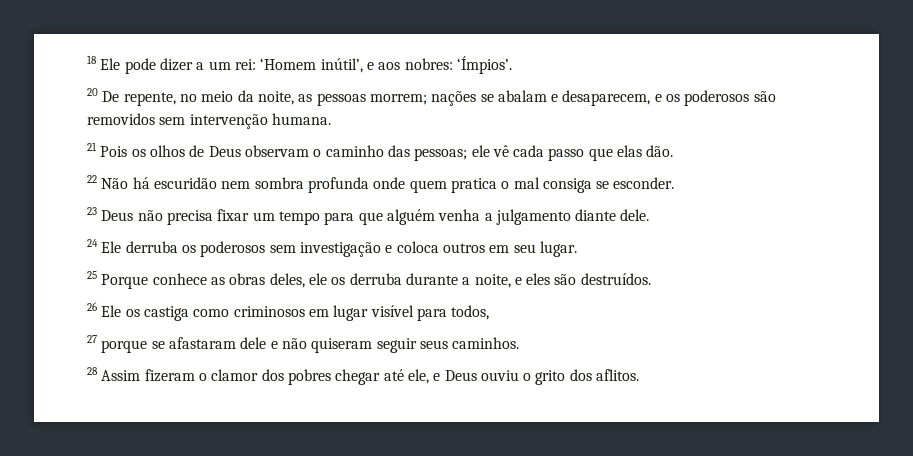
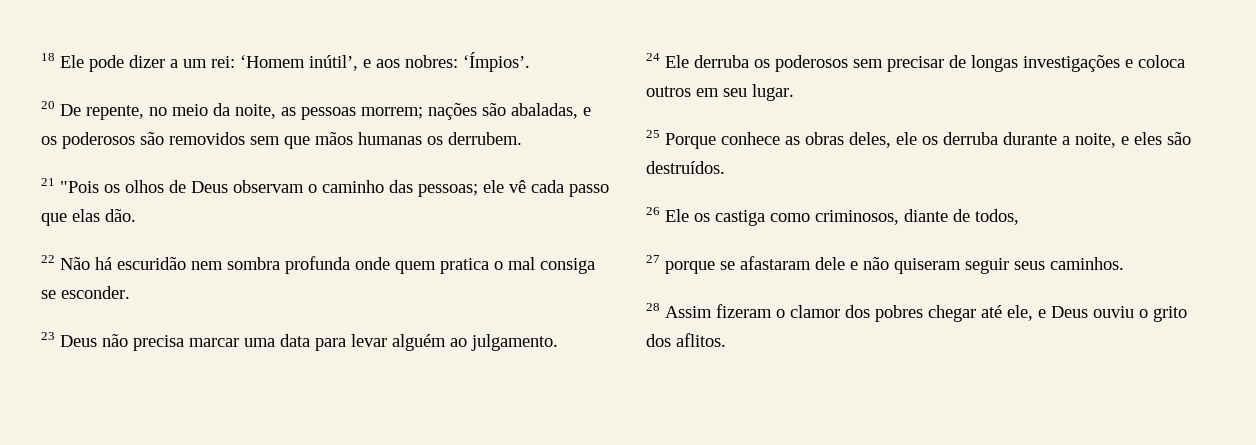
[480,90,651,106] se abalam e desaparecem, -> [482,103,578,119] são abaladas,
[189,113,331,129] intervenção humana. -> [284,132,522,149] que mãos humanas os derrubem.
[100,146,128,157] Pois -> [60,181,99,193] "Pois
[217,209,650,225] fixar um tempo para que alguém venha a julgamento diante dele. -> [189,334,558,351] marcar uma data para levar alguém ao julgamento.
[299,242,381,257] investigação -> [887,55,1120,72] precisar de longas investigações
[233,305,447,321] criminosos em lugar visível para -> [815,209,970,225] criminosos, diante de

